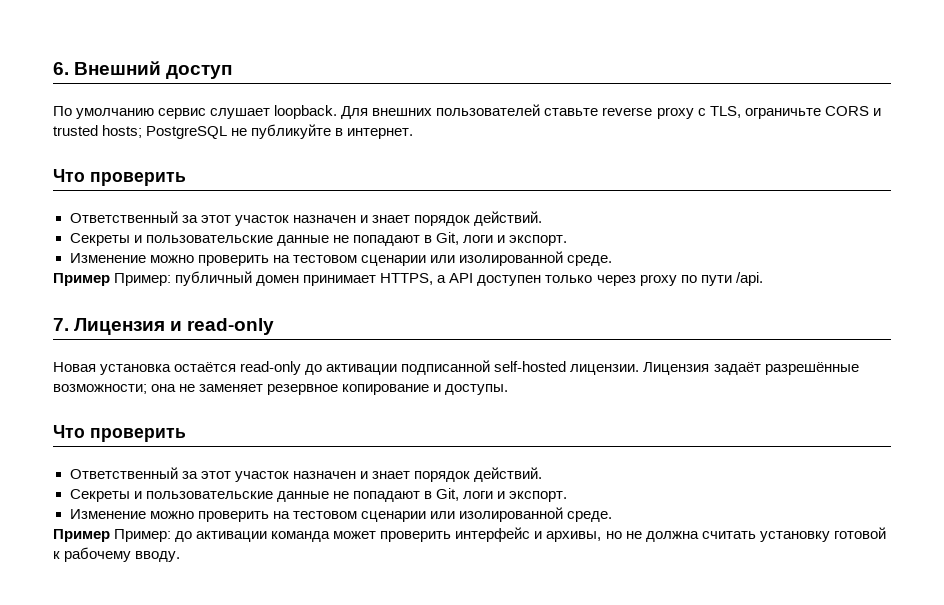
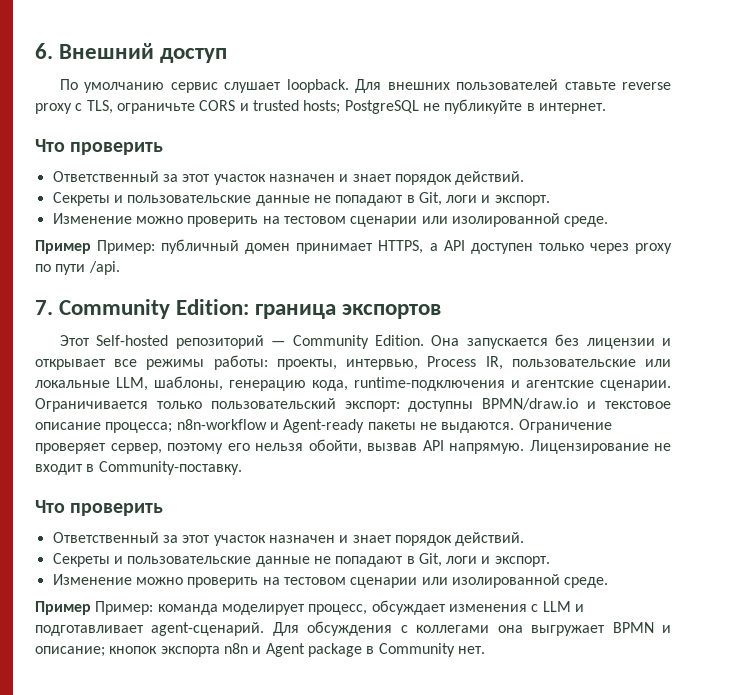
[74,318,275,335] [53,360,859,375] [53,384,509,395] Лицензия и read-only // Новая установка остаётся read-only до активации подписанной self-hosted лицензии. Лицензия задаёт разрешённые возможности; она не заменяет резервное копирование и доступы. -> [59,299,442,319] [59,334,671,349] [35,355,671,370] [35,376,671,391] [35,398,671,412] [35,419,612,433] [35,439,671,454] [35,461,242,475] Community Edition: граница экспортов // Этот Self-hosted репозиторий — Community Edition. Она запускается без лицензии и открывает все режимы работы: проекты, интервью, Process IR, пользовательские или локальные LLM, шаблоны, генерацию кода, runtime-подключения и агентские сценарии. Ограничивается только пользовательский экспорт: доступны BPMN/draw.io и текстовое описание процесса; n8n-workflow и Agent-ready пакеты не выдаются. Ограничение проверяет сервер, поэтому его нельзя обойти, вызвав API напрямую. Лицензирование не входит в Community-поставку.
[175,527,886,542] [53,547,181,562] до активации команда может проверить интерфейс и архивы, но не должна считать установку готовой к рабочему вводу. -> [157,600,584,615] [35,621,672,636] [35,643,485,657] команда моделирует процесс, обсуждает изменения с LLM и подготавливает agent-сценарий. Для обсуждения с коллегами она выгружает BPMN и описание; кнопок экспорта n8n и Agent package в Community нет.

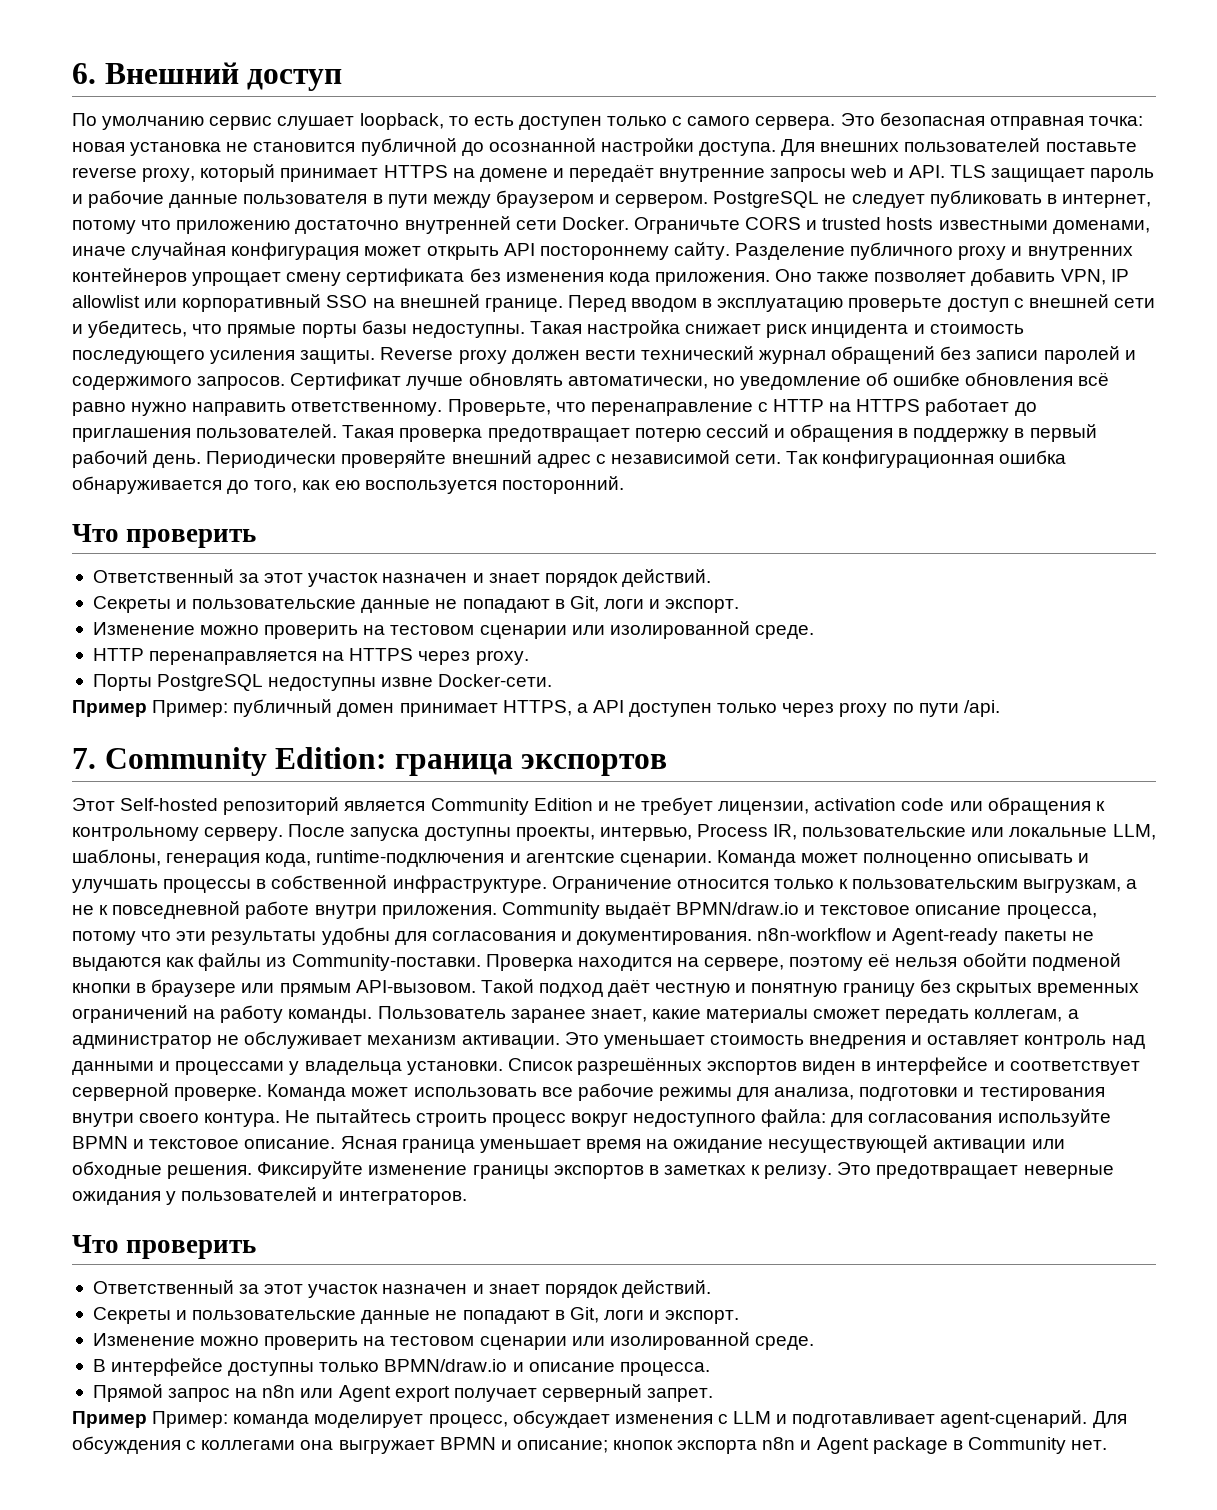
[286,79,671,93] [35,99,606,114] loopback. Для внешних пользователей ставьте reverse proxy с TLS, ограничьте CORS и trusted hosts; PostgreSQL не публикуйте в интернет. -> [359,112,1143,130] [72,138,1137,156] [72,164,1155,182] [72,190,1151,208] [72,216,1150,234] [72,242,1133,260] [72,268,1129,286] [72,294,1155,312] [72,320,1024,338] [72,346,1136,364] [72,372,1110,390] [72,398,1037,416] [72,424,1097,442] [72,450,1067,468] [72,476,624,494] loopback, то есть доступен только с самого сервера. Это безопасная отправная точка: новая установка не становится публичной до осознанной настройки доступа. Для внешних пользователей поставьте reverse proxy, который принимает HTTPS на домене и передаёт внутренние запросы web и API. TLS защищает пароль и рабочие данные пользователя в пути между браузером и сервером. PostgreSQL не следует публиковать в интернет, потому что приложению достаточно внутренней сети Docker. Ограничьте CORS и trusted hosts известными доменами, иначе случайная конфигурация может открыть API постороннему сайту. Разделение публичного proxy и внутренних контейнеров упрощает смену сертификата без изменения кода приложения. Оно также позволяет добавить VPN, IP allowlist или корпоративный SSO на внешней границе. Перед вводом в эксплуатацию проверьте доступ с внешней сети и убедитесь, что прямые порты базы недоступны. Такая настройка снижает риск инцидента и стоимость последующего усиления защиты. Reverse proxy должен вести технический журнал обращений без записи паролей и содержимого запросов. Сертификат лучше обновлять автоматически, но уведомление об ошибке обновления всё равно нужно направить ответственному. Проверьте, что перенаправление с HTTP на HTTPS работает до приглашения пользователей. Такая проверка предотвращает потерю сессий и обращения в поддержку в первый рабочий день. Периодически проверяйте внешний адрес с независимой сети. Так конфигурационная ошибка обнаруживается до того, как ею воспользуется посторонний.
(609, 221) none -> [92,648,529,665] [92,674,553,691] // HTTP перенаправляется на HTTPS через proxy. // Порты PostgreSQL недоступны извне Docker-сети.
[271,334,671,349] [35,355,268,370] — Community Edition. Она запускается без лицензии и открывает все режимы работы: -> [344,797,1105,815] [72,824,511,841] является Community Edition и не требует лицензии, activation code или обращения к контрольному серверу. После запуска доступны
[229,380,306,391] генерацию -> [166,853,261,867] генерация
[35,398,671,412] [35,422,173,433] Ограничивается только пользовательский экспорт: доступны BPMN/draw.io и текстовое описание процесса; -> [716,850,1090,867] [72,875,1138,893] [72,901,1097,919] [72,927,753,945] Команда может полноценно описывать и улучшать процессы в собственной инфраструктуре. Ограничение относится только к пользовательским выгрузкам, а не к повседневной работе внутри приложения. Community выдаёт BPMN/draw.io и текстовое описание процесса, потому что эти результаты удобны для согласования и документирования.
[441,419,612,433] [35,439,671,454] [35,461,242,475] выдаются. Ограничение проверяет сервер, поэтому его нельзя обойти, вызвав API напрямую. Лицензирование не входит в Community-поставку. -> [72,953,1121,971] [72,979,1139,997] [72,1005,1079,1023] [72,1031,1145,1049] [72,1057,1140,1075] [72,1083,1105,1101] [72,1109,1111,1127] [72,1135,1065,1153] [72,1161,1114,1179] [72,1187,467,1205] выдаются как файлы из Community-поставки. Проверка находится на сервере, поэтому её нельзя обойти подменой кнопки в браузере или прямым API-вызовом. Такой подход даёт честную и понятную границу без скрытых временных ограничений на работу команды. Пользователь заранее знает, какие материалы сможет передать коллегам, а администратор не обслуживает механизм активации. Это уменьшает стоимость внедрения и оставляет контроль над данными и процессами у владельца установки. Список разрешённых экспортов виден в интерфейсе и соответствует серверной проверке. Команда может использовать все рабочие режимы для анализа, подготовки и тестирования внутри своего контура. Не пытайтесь строить процесс вокруг недоступного файла: для согласования используйте BPMN и текстовое описание. Ясная граница уменьшает время на ожидание несуществующей активации или обходные решения. Фиксируйте изменение границы экспортов в заметках к релизу. Это предотвращает неверные ожидания у пользователей и интеграторов.
(609, 582) none -> [92,1358,710,1376] [92,1384,714,1402] // В интерфейсе доступны только BPMN/draw.io и описание процесса. // Прямой запрос на n8n или Agent export получает серверный запрет.

